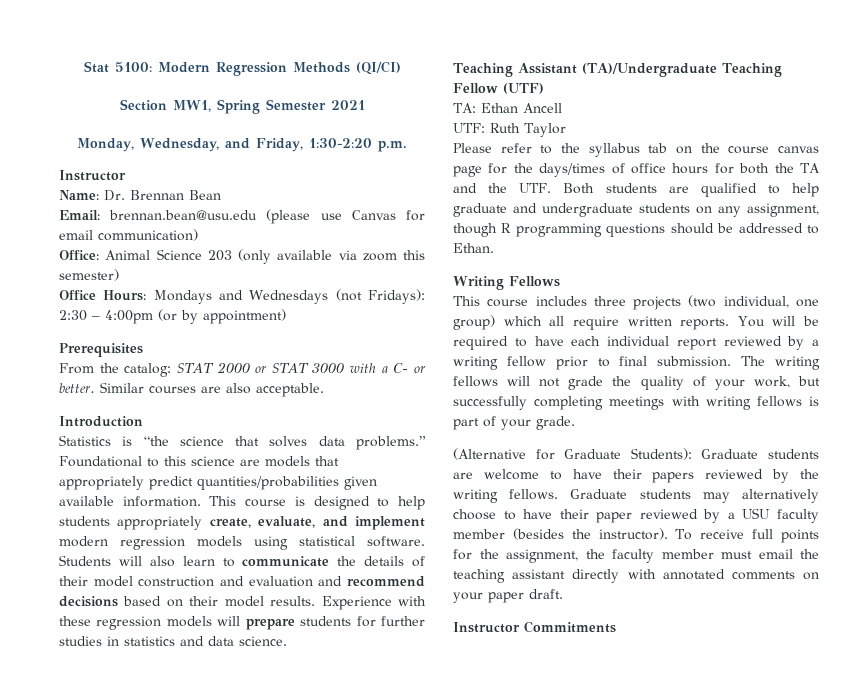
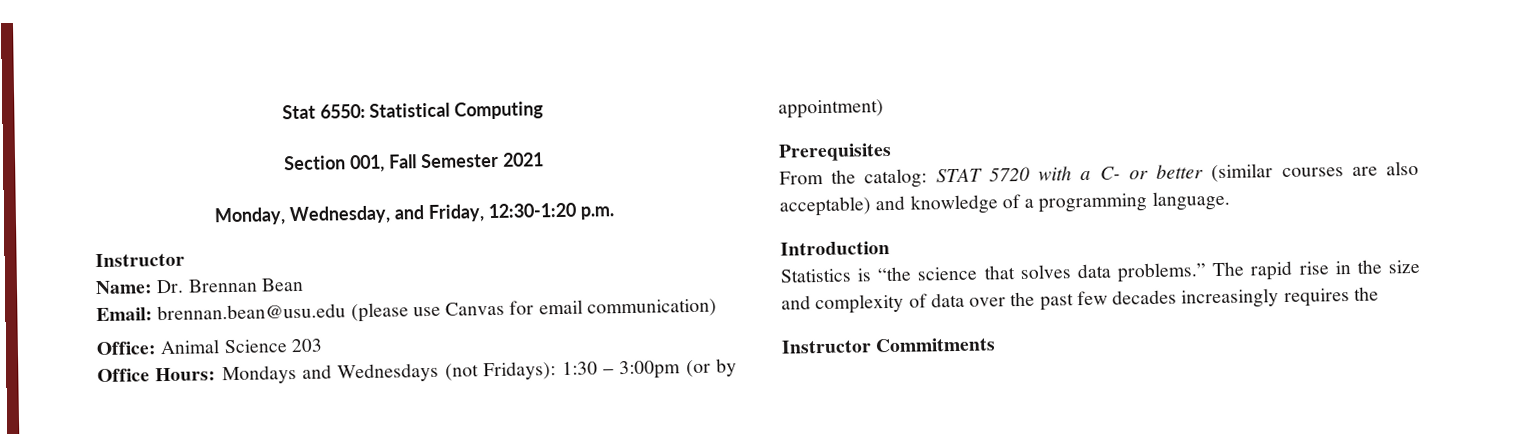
[114,61,401,76] 5100: Modern Regression Methods (QI/CI) -> [319,101,545,120] 6550: Statistical Computing
[172,99,260,114] MW1, Spring -> [350,154,417,173] 001, Fall
[309,138,373,148] 1:30-2:20 -> [487,202,576,219] 12:30-1:20
[238,249,425,264] [59,269,119,281] (only available via zoom this semester) -> (322, 345) none
[59,310,153,324] 2:30 – 4:00pm -> [561,360,682,380] 1:30 – 3:00pm
[216,362,345,373] 2000 or STAT 3000 -> [988,166,1030,182] 5720
[59,382,144,393] better. Similar -> [1156,163,1274,183] better (similar
[256,383,324,397] acceptable. -> [779,190,1230,217] acceptable) and knowledge of a programming language.
[59,456,339,467] [59,476,377,490] [59,496,426,510] [59,516,425,530] [59,536,425,550] [59,555,425,567] [59,576,425,587] [59,596,426,610] [59,616,425,630] [59,636,287,646] [453,63,782,77] [453,83,544,94] [453,103,562,113] [453,123,566,137] [453,143,819,157] [453,163,820,177] [453,183,819,197] [453,203,819,217] [453,223,819,237] [453,243,494,253] [453,276,560,290] [453,295,819,310] [453,315,819,330] [453,336,819,350] [453,356,820,370] [453,376,820,390] [453,396,819,410] [453,416,575,430] [453,448,819,460] [453,469,819,483] [453,489,819,503] [453,508,819,523] [453,528,819,543] [453,549,819,563] [453,569,819,583] [453,589,563,603] Foundational to this science are models that appropriately predict quantities/probabilities given available information. This course is designed to help students appropriately create, evaluate, and implement modern regression models using statistical software. Students will also learn to communicate the details of their model construction and evaluation and recommend decisions based on their model results. Experience with these regression models will prepare students for further studies in statistics and data science. // Teaching Assistant (TA)/Undergraduate Teaching Fellow (UTF) // TA: Ethan Ancell // UTF: Ruth Taylor // Please refer to the syllabus tab on the course canvas page for the days/times of office hours for both the TA and the UTF. Both students are qualified to help graduate and undergraduate students on any assignment, though R programming questions should be addressed to Ethan. // Writing Fellows // This course includes three projects (two individual, one group) which all require written reports. You will be required to have each individual report reviewed by a writing fellow prior to final submission. The writing fellows will not grade the quality of your work, but successfully completing meetings with writing fellows is part of your grade. // (Alternative for Graduate Students): Graduate students are welcome to have their papers reviewed by the writing fellows. Graduate students may alternatively choose to have their paper reviewed by a USU faculty member (besides the instructor). To receive full points for the assignment, the faculty member must email the teaching assistant directly with annotated comments on your paper draft. -> [1212,259,1420,281] [781,286,1379,315] The rapid rise in the size and complexity of data over the past few decades increasingly requires the

